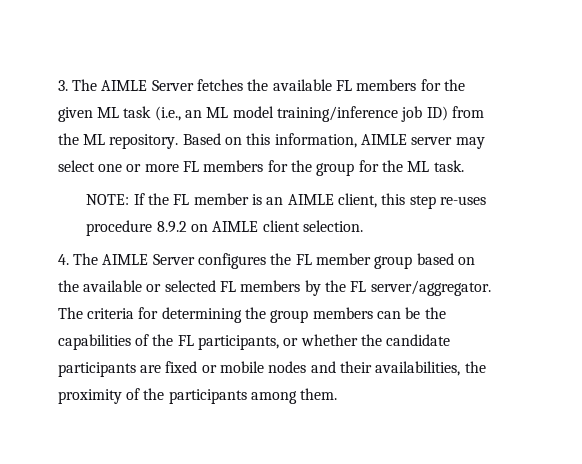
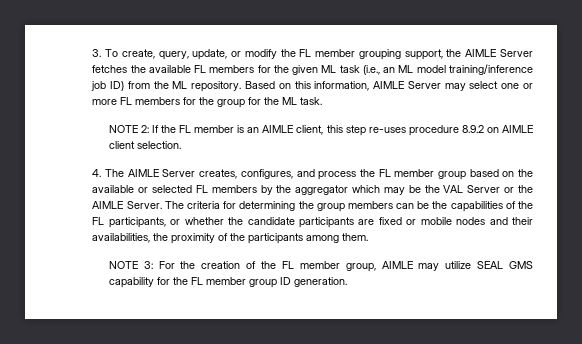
[71,79,97,91] The -> [105,49,462,60] To create, query, update, or modify the FL member grouping support, the
[411,137,453,145] server -> [407,81,441,89] Server
[86,194,130,205] NOTE: -> [108,125,149,133] NOTE 2:
[197,253,266,269] configures -> [199,169,357,180] creates, configures, and process
[350,280,491,296] FL server/aggregator. -> [295,185,533,195] [92,201,162,209] aggregator which may be the VAL Server or the AIMLE Server.
(338, 394) none -> [108,261,533,272] [108,277,347,288] // NOTE 3: For the creation of the FL member group, AIMLE may utilize SEAL GMS capability for the FL member group ID generation.

